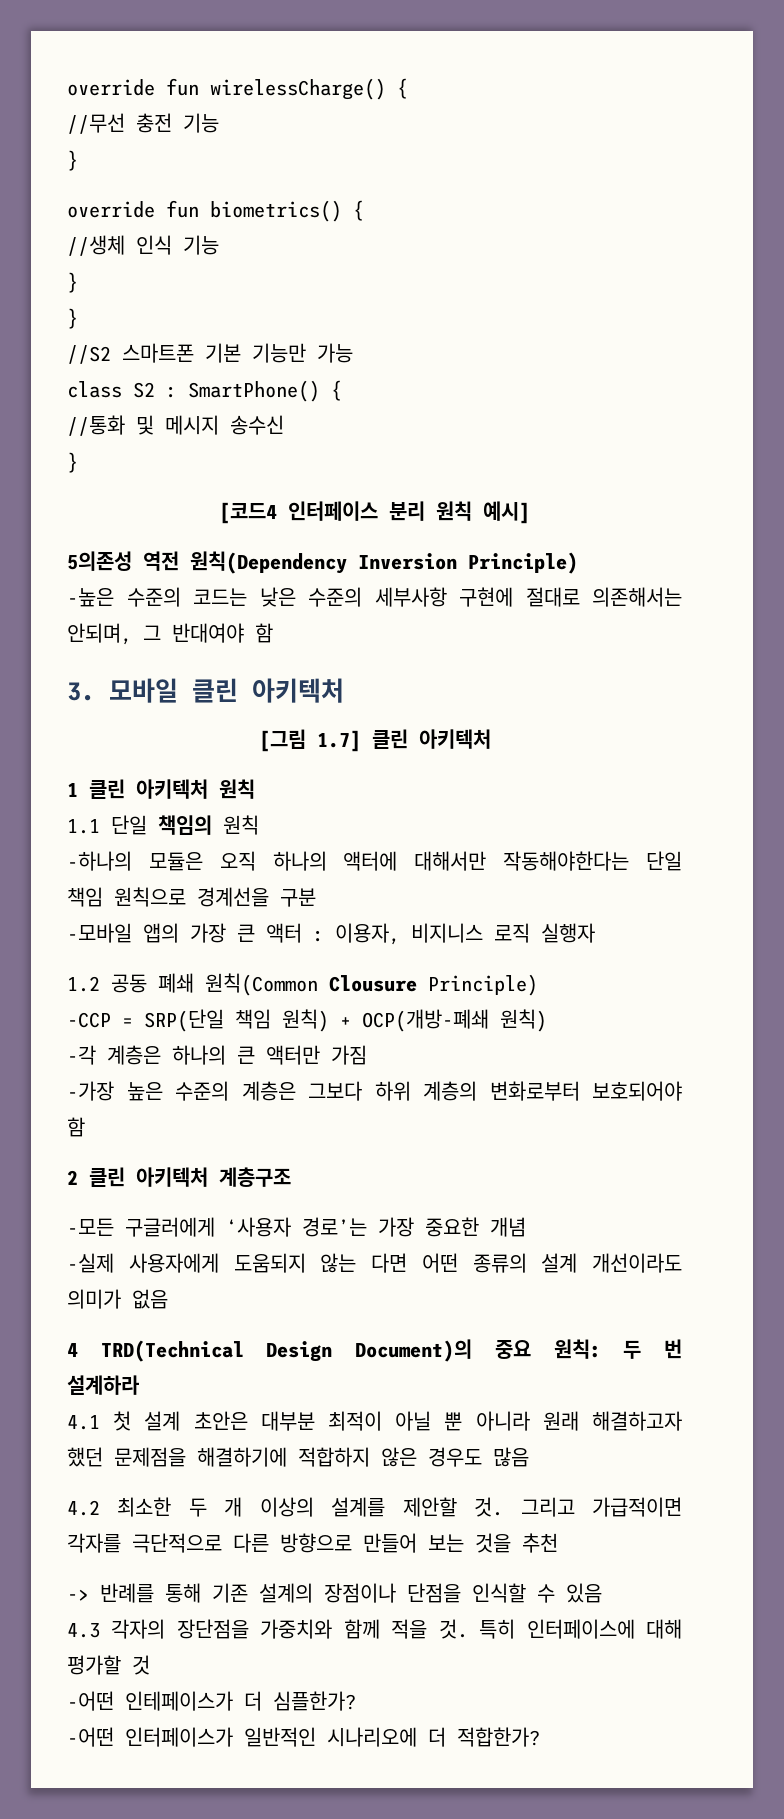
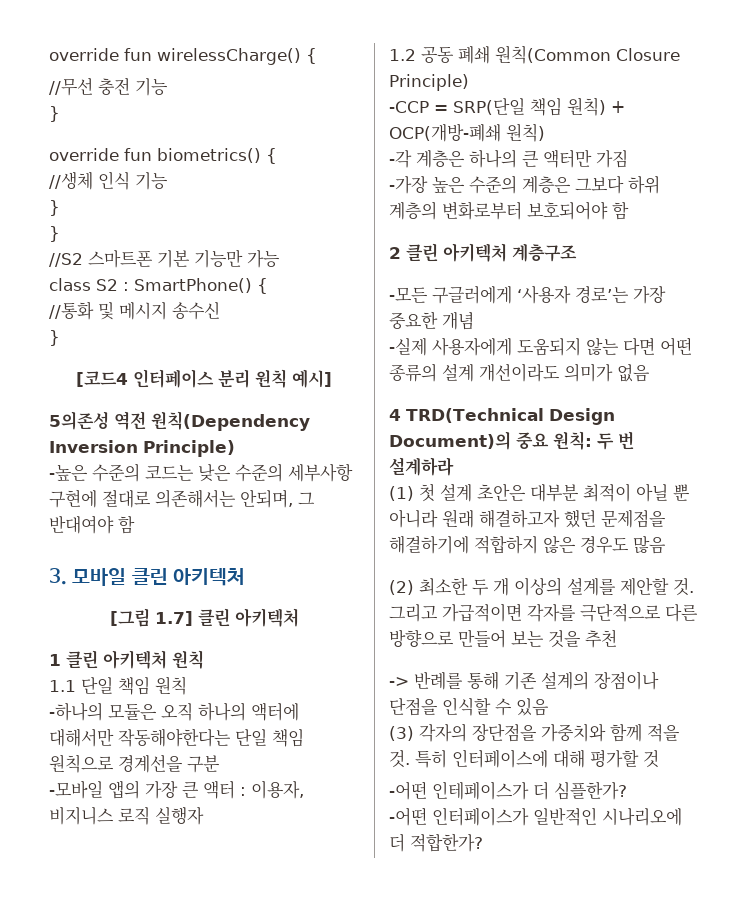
[158,815,212,835] 책임의 -> [118,677,150,695] 책임
[329,975,417,992] Clousure -> [616,48,680,61] Closure
[67,1415,100,1430] 4.1 -> [389,486,414,501] (1)
[67,1500,100,1516] 4.2 -> [389,580,414,595] (2)
[67,1623,100,1638] 4.3 -> [389,726,414,741] (3)

